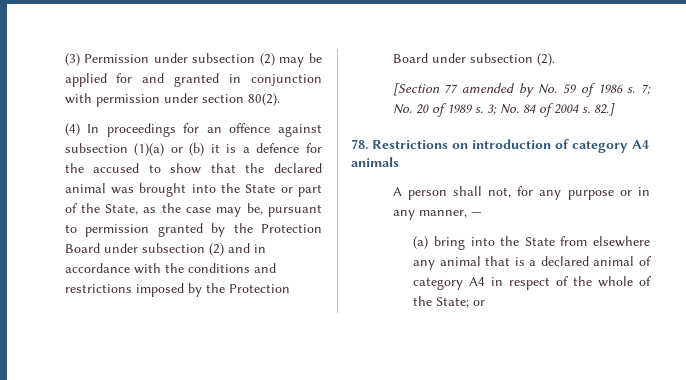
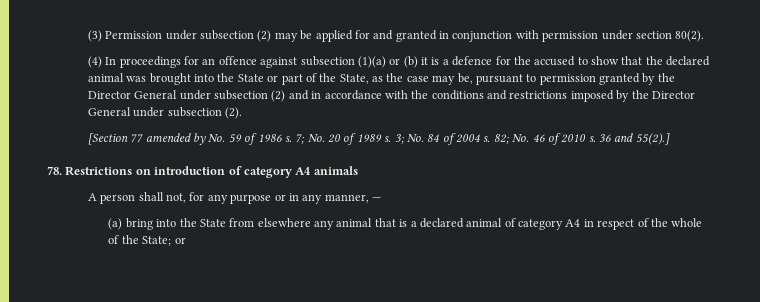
[261,224,322,233] [64,243,100,253] Protection Board -> [87,90,178,99] Director General
[228,284,290,293] [392,53,428,63] Protection Board -> [651,91,695,99] [87,107,131,116] Director General
[593,103,615,116] 82.] -> [493,133,670,145] 82; No. 46 of 2010 s. 36 and 55(2).]

